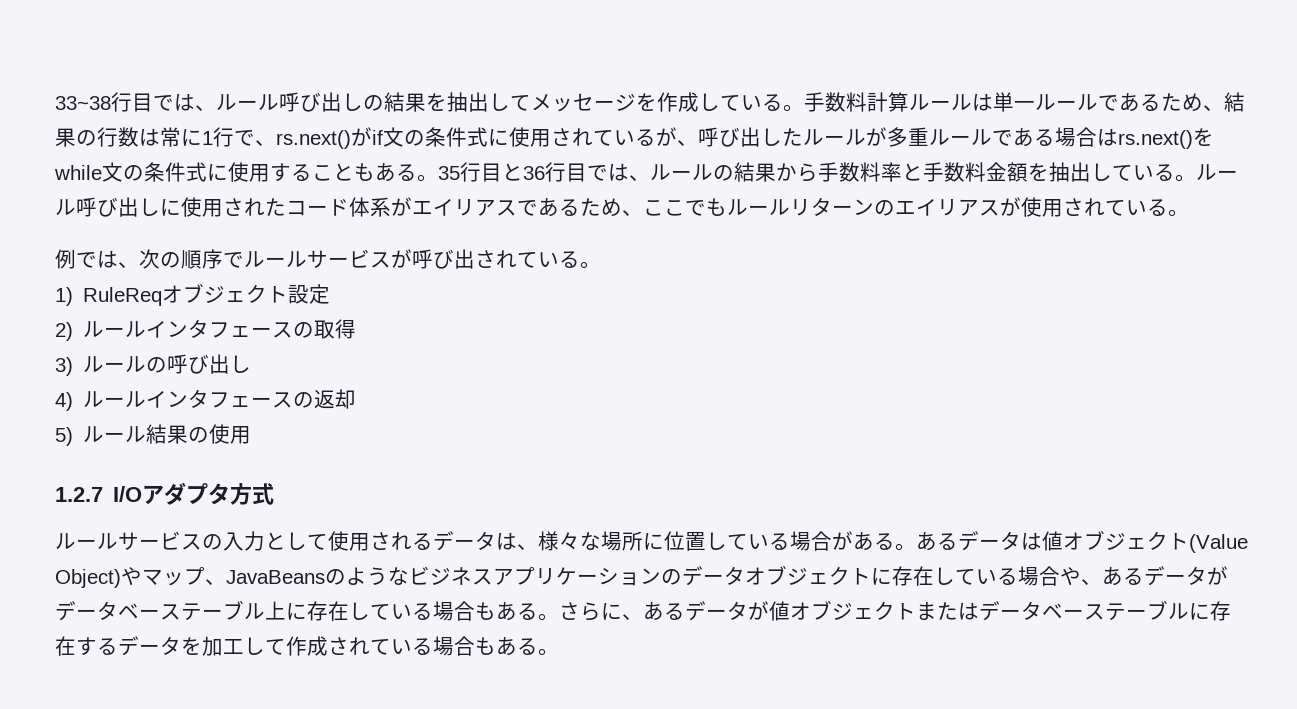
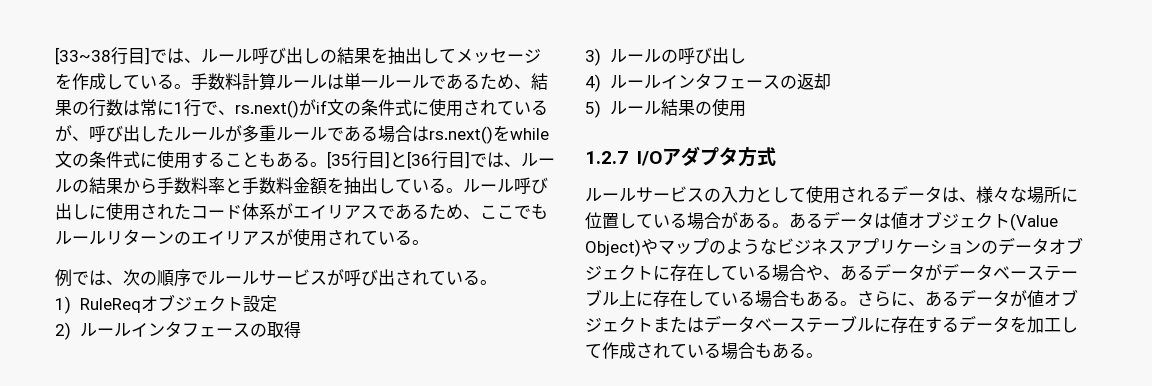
[55,92,153,112] 33~38行目 -> [55,47,150,65] [33~38行目]
[438,162,587,182] 35行目と36行目 -> [327,151,470,169] [35行目]と[36行目]
[205,570,325,585] 、JavaBeans -> (709, 246) none

